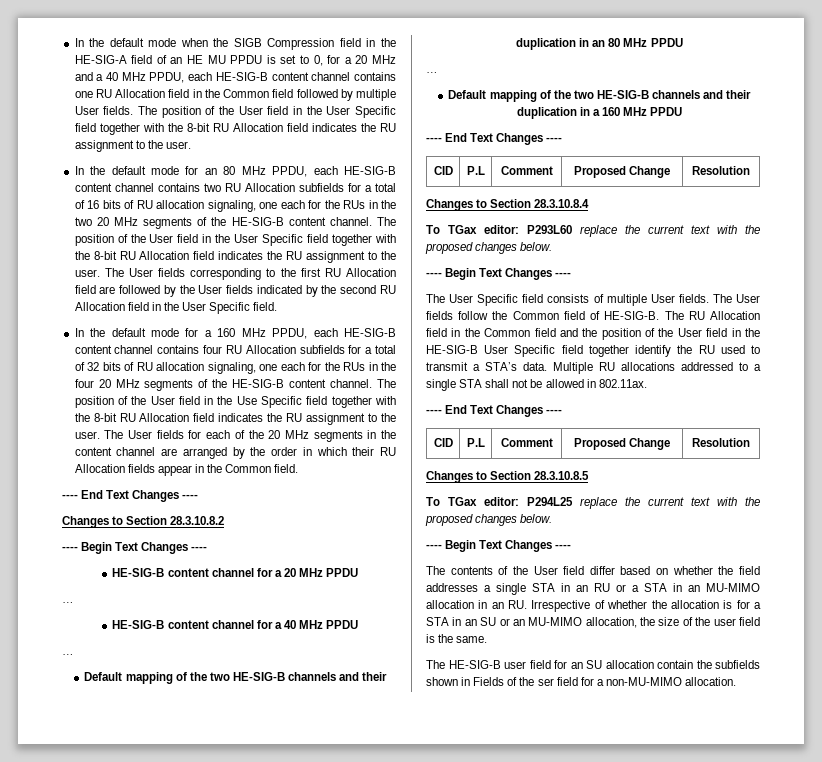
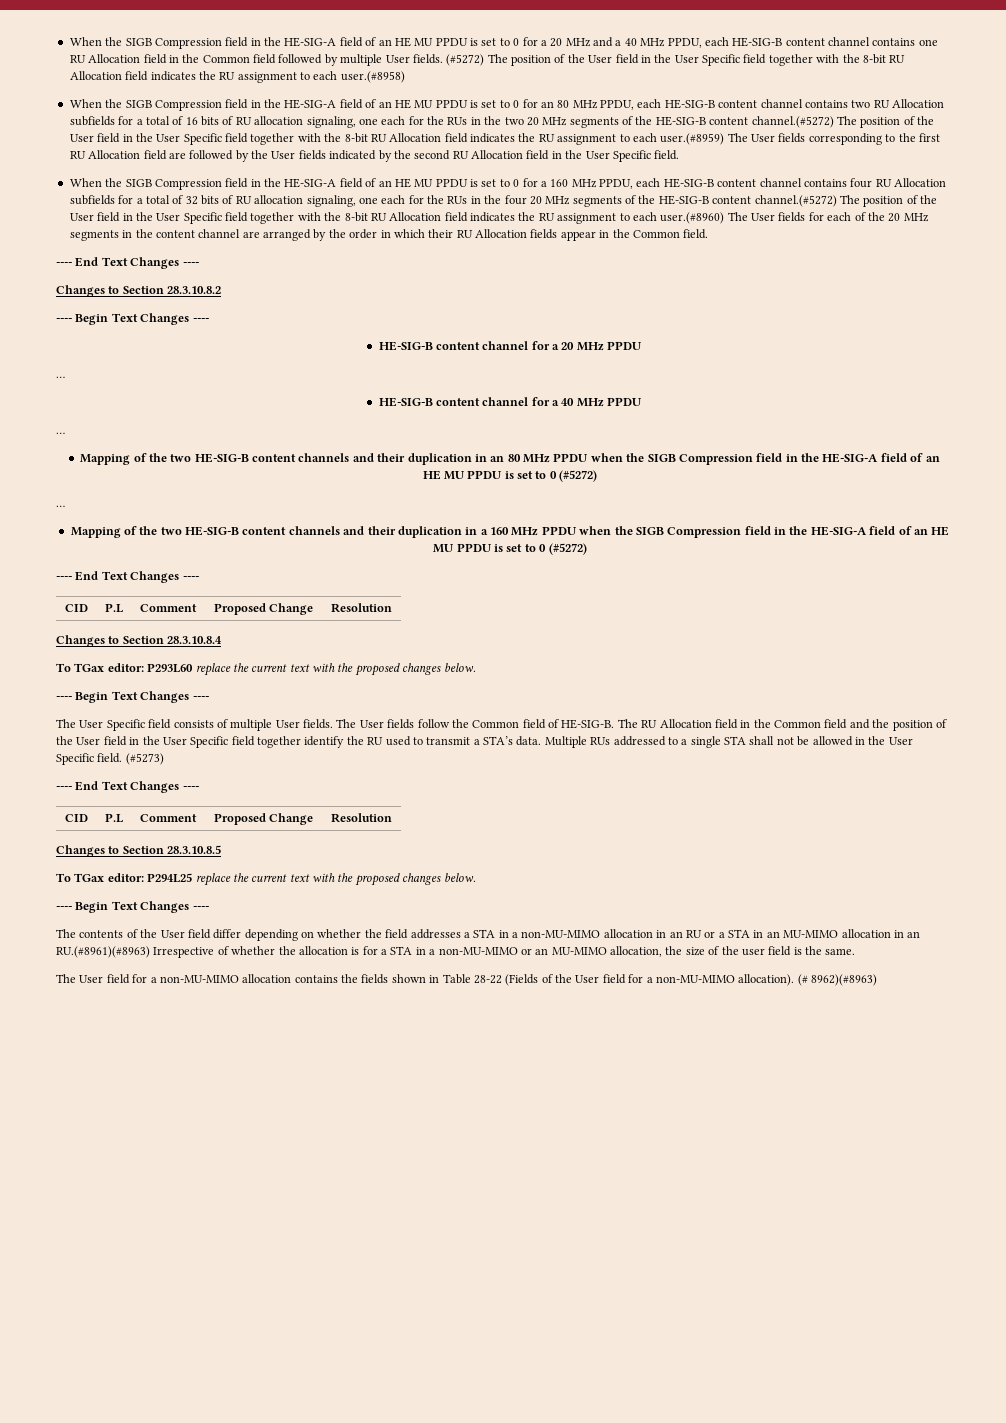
[74,38,208,47] In the default mode when -> [69,37,102,46] When
[313,55,323,66] 0, -> [513,38,520,46] 0
(134, 110) none -> [446,54,485,66] (#5272)
[147,140,191,149] [74,166,179,175] the user. // In the default mode -> [313,71,405,83] [69,99,520,111] each user.(#8958) // When the SIGB Compression field in the HE-SIG-A field of an HE MU PPDU is set to 0
[329,217,372,226] channel. -> [751,116,834,128] channel.(#5272)
[381,251,396,260] [74,269,100,277] the user. -> [632,133,725,145] each user.(#8959)
[74,328,179,337] In the default mode -> [69,178,520,190] When the SIGB Compression field in the HE-SIG-A field of an HE MU PPDU is set to 0
[330,379,397,388] [74,396,257,408] channel. The position of the User field in the Use -> [754,195,937,207] [69,212,181,222] channel.(#5272) The position of the User field in the User
[381,413,396,422] [74,431,100,439] the user. -> [632,212,725,224] each user.(#8960)
[84,672,285,684] Default mapping of the two HE-SIG-B -> [80,453,297,465] Mapping of the two HE-SIG-B content
[426,72,438,73] [448,90,649,102] // … // Default mapping of the two HE-SIG-B -> [590,453,940,465] [422,470,598,482] [56,505,65,507] [70,526,287,538] when the SIGB Compression field in the HE-SIG-A field of an HE MU PPDU is set to 0 (#5272) // … // Mapping of the two HE-SIG-B content
(683, 111) none -> [579,526,950,538] [433,543,587,555] when the SIGB Compression field in the HE-SIG-A field of an HE MU PPDU is set to 0 (#5272)
[426,345,478,354] HE-SIG-B -> (160, 740) none
[599,362,675,371] RU allocations -> [590,737,611,745] RUs
[598,379,647,388] 802.11ax. -> [868,736,913,745] [56,753,164,765] the User Specific field. (#5273)
[620,566,651,575] based -> [244,929,298,941] depending
[496,583,570,595] single STA in -> [473,929,667,938] STA in a non-MU-MIMO allocation in
[508,600,528,609] RU. -> [56,946,150,958] RU.(#8961)(#8963)
[464,617,497,626] an SU -> [429,947,518,955] a non-MU-MIMO
[448,660,760,669] [426,677,737,686] HE-SIG-B user field for an SU allocation contain the subfields shown in Fields of the ser field for a non-MU-MIMO allocation. -> [79,974,877,986] User field for a non-MU-MIMO allocation contains the fields shown in Table 28-22 (Fields of the User field for a non-MU-MIMO allocation). (# 8962)(#8963)

